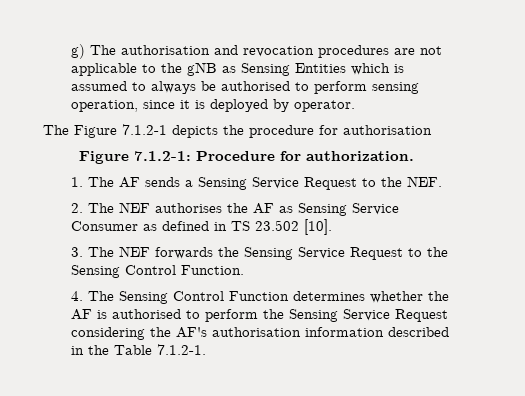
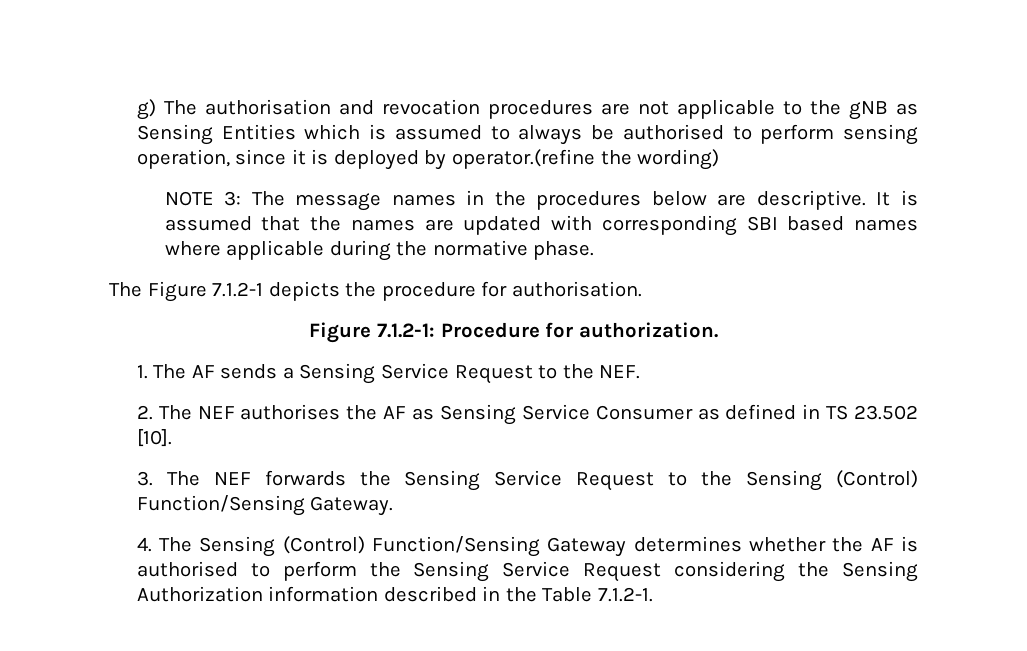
[293,100,355,112] operator. -> [451,149,720,170] [164,190,918,211] [164,215,919,236] [164,240,595,261] operator.(refine the wording) // NOTE 3: The message names in the procedures below are descriptive. It is assumed that the names are updated with corresponding SBI based names where applicable during the normative phase.
[343,125,432,135] authorisation -> [511,281,642,297] authorisation.
[124,265,244,275] Control Function. -> [836,470,918,488] [136,495,394,516] (Control) Function/Sensing Gateway.
[172,291,289,301] Control Function -> [282,536,627,557] (Control) Function/Sensing Gateway
[175,327,301,338] AF's authorisation -> [842,561,919,582] [136,586,263,602] Sensing Authorization

